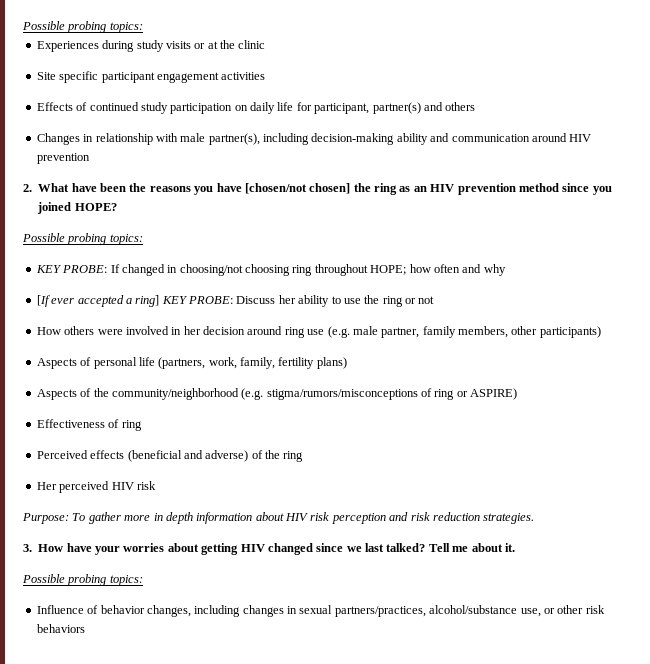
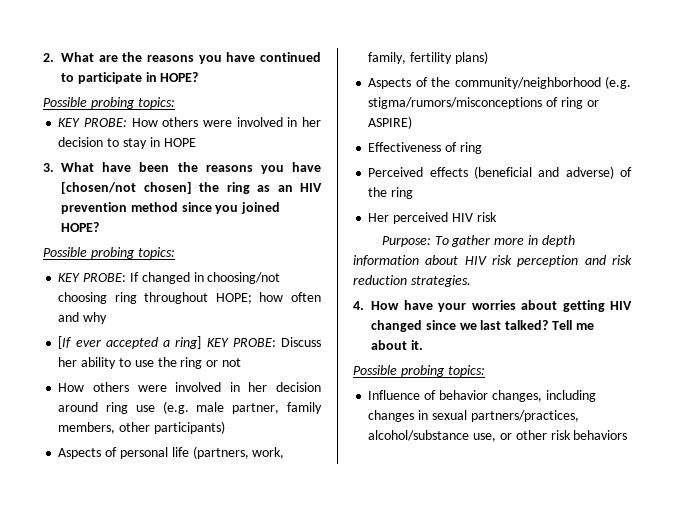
[22,21,143,33] [36,40,266,52] [36,71,266,83] [36,102,476,114] [36,133,592,145] [36,153,90,164] [23,184,32,192] Possible probing topics: // Experiences during study visits or at the clinic // Site specific participant engagement activities // Effects of continued study participation on daily life for participant, partner(s) and others // Changes in relationship with male partner(s), including decision-making ability and communication around HIV prevention // 2. -> [43,52,321,64] [61,72,199,84] [43,97,175,109] [58,117,321,127] [58,137,196,149] [43,163,54,172] 2. What are the reasons you have continued to participate in HOPE? // Possible probing topics: // KEY PROBE: How others were involved in her decision to stay in HOPE // 3.
[23,544,32,552] 3. -> [353,301,364,310] 4.

